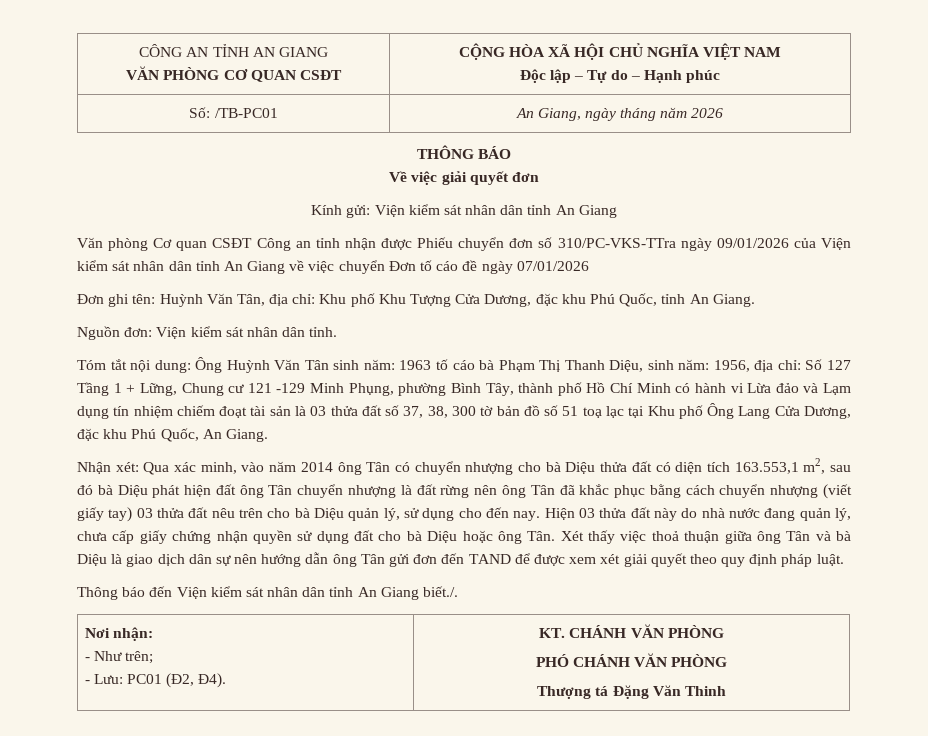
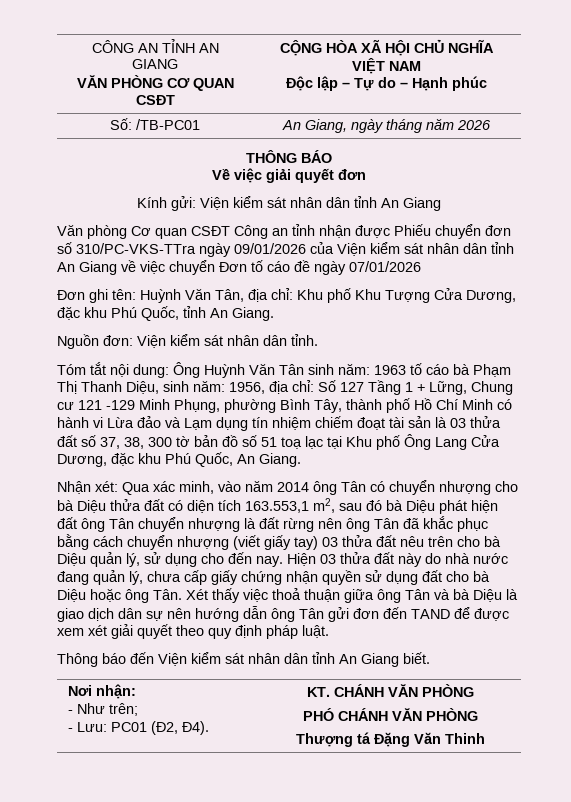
[423,586,459,597] biết./. -> [403,652,430,664] biết.

